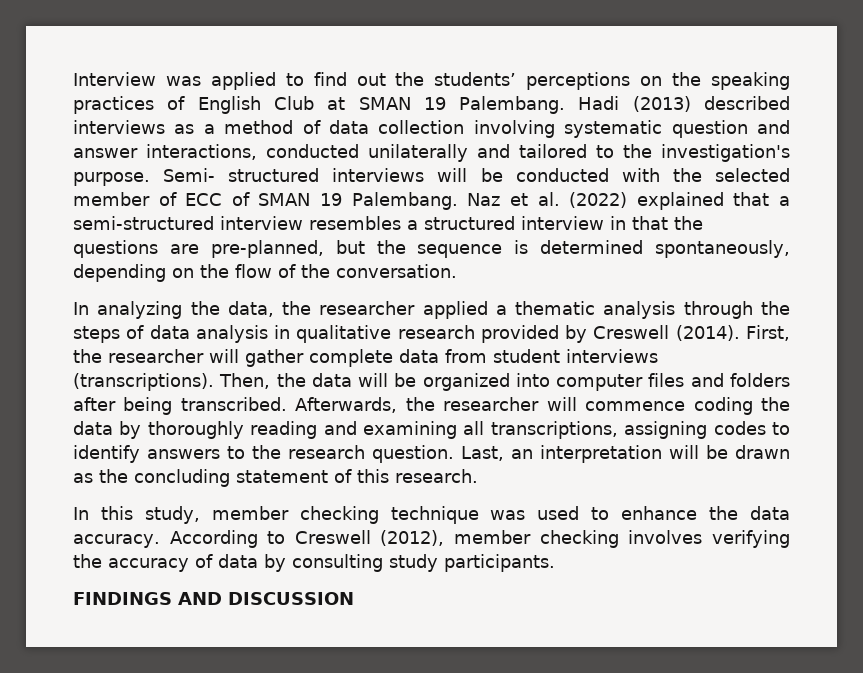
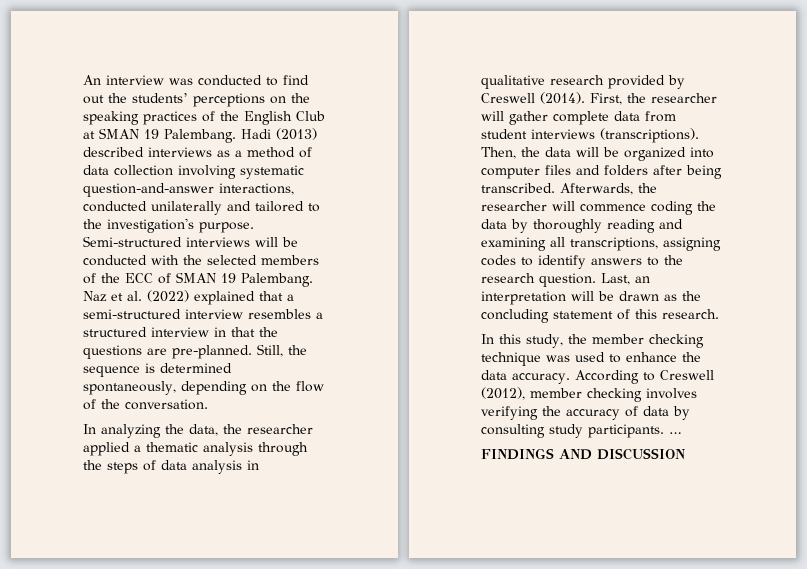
[73,72,276,90] Interview was applied -> [83,75,262,86] An interview was conducted
(186, 103) none -> [220,111,239,121] the
[671,120,790,138] [73,148,138,158] question and answer -> [83,183,214,197] question-and-answer
[163,168,320,182] Semi- structured -> [83,236,182,247] Semi-structured
[73,192,177,206] member of -> [261,255,319,265] [83,273,120,284] members of the
[210,240,365,258] pre-planned, but -> [172,344,283,359] pre-planned. Still,
(200, 515) none -> [567,334,587,344] the
(555, 563) none -> [669,432,681,434] …

